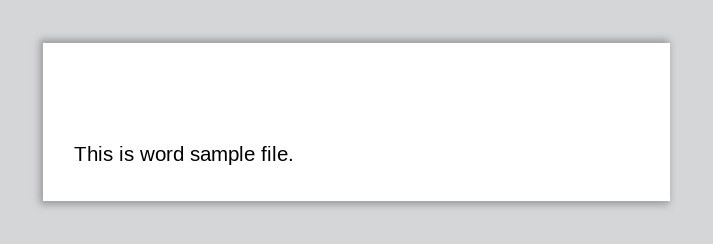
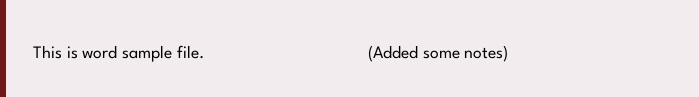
(294, 153) none -> [368,45,509,62] // (Added some notes)

